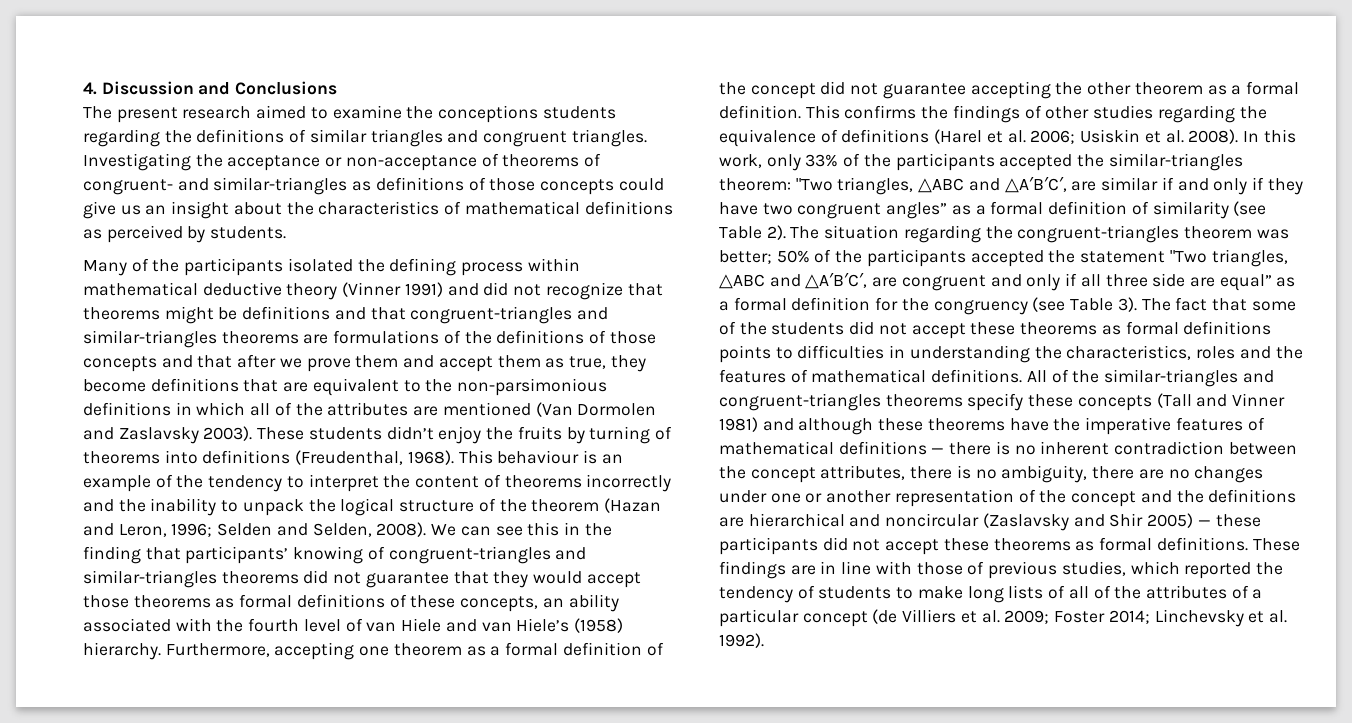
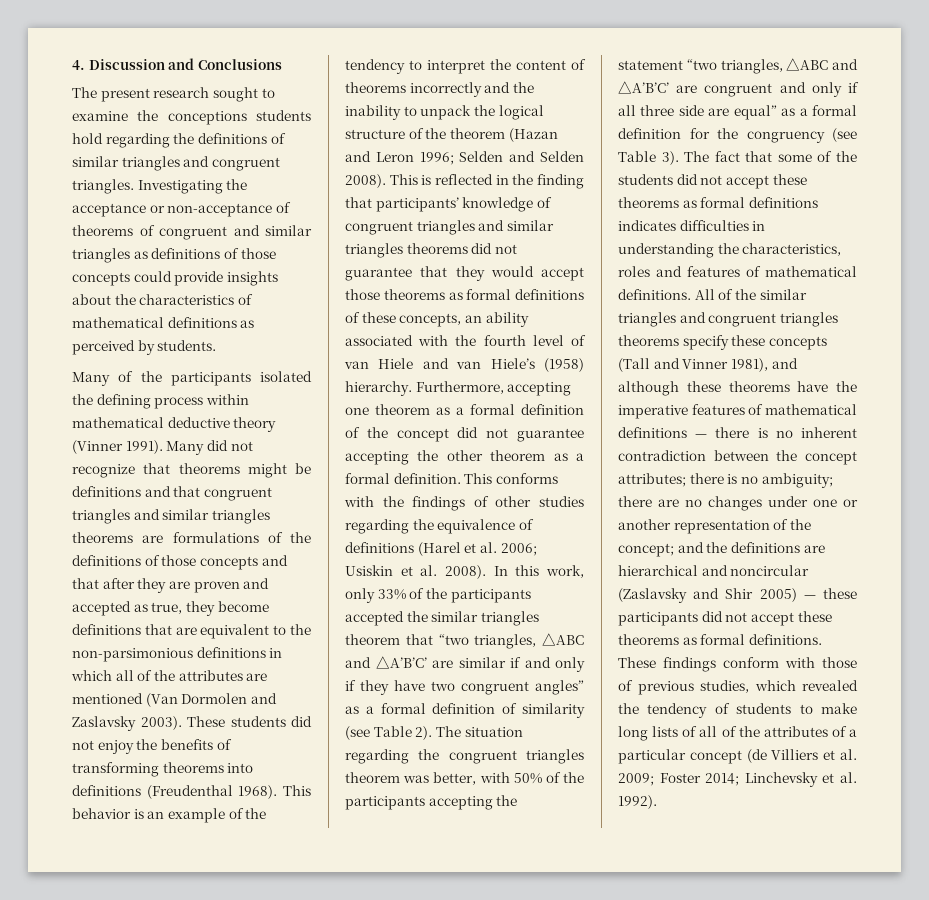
[256,105,307,119] aimed -> [212,87,258,102] sought
(616, 112) none -> [72,133,103,144] hold
[83,177,348,195] congruent- and similar-triangles -> [159,225,312,240] [72,248,130,263] congruent and similar triangles
[83,201,230,219] give us an insight -> [174,271,278,286] provide insights
[404,282,479,297] 1991) and -> [125,440,205,455] 1991). Many
[410,306,609,324] [83,330,217,348] congruent-triangles and similar-triangles -> [203,487,272,501] [72,509,270,524] congruent triangles and similar triangles
[279,355,541,372] we prove them and accept them -> [137,578,270,593] [72,601,131,616] they are proven and accepted
[386,426,672,444] didn’t enjoy the fruits by turning of -> [291,716,312,727] [72,739,232,754] [72,762,159,777] did not enjoy the benefits of transforming
[295,450,404,465] (Freudenthal, -> [146,785,233,799] (Freudenthal
[497,450,580,464] behaviour -> [72,808,131,819] behavior
[118,524,167,537] Leron, -> [375,152,414,162] Leron
[312,522,560,537] Selden, 2008). We can see this -> [540,151,584,162] [345,174,493,188] Selden 2008). This is reflected
[293,546,587,564] [83,570,217,588] knowing of congruent-triangles and similar-triangles -> [462,197,552,212] [345,220,554,235] [345,243,403,258] knowledge of congruent triangles and similar triangles
[844,105,917,119] confirms -> [495,473,558,484] [344,496,374,507] conforms with
[1108,153,1243,171] [719,177,1067,195] similar-triangles theorem: "Two triangles, △ABC and △A′B′C′, -> [431,611,539,626] [345,633,584,649] [345,656,427,669] similar triangles theorem that “two triangles, △ABC and △A’B’C’
[1017,225,1289,243] [719,250,772,264] congruent-triangles theorem was better; -> [448,749,584,764] [345,772,510,785] congruent triangles theorem was better, with
[970,250,1044,267] accepted -> [428,796,493,810] accepting
[1169,249,1288,267] [719,273,868,289] "Two triangles, △ABC and △A′B′C′, -> [686,58,858,74] [618,81,669,94] “two triangles, △ABC and △A’B’C’
[719,345,793,363] points to -> [618,220,676,231] indicates
[1275,346,1303,359] the -> (682, 271) none
[1104,369,1274,387] [719,393,881,411] similar-triangles and congruent-triangles -> [759,289,807,300] [618,312,838,327] similar triangles and congruent triangles
[719,417,758,432] 1981) -> [730,358,768,372] 1981),
[820,465,1088,483] attributes, there is no ambiguity, -> [618,473,833,488] attributes; there is no ambiguity;
[1071,491,1137,507] concept -> [618,543,674,557] concept;
[790,561,872,575] are in line -> [723,657,779,668] conform
[1184,562,1252,579] reported -> [802,680,858,691] revealed

